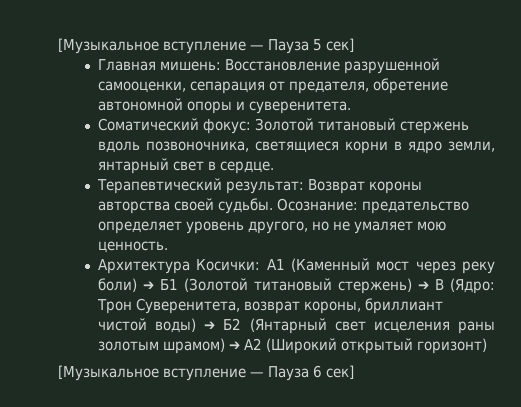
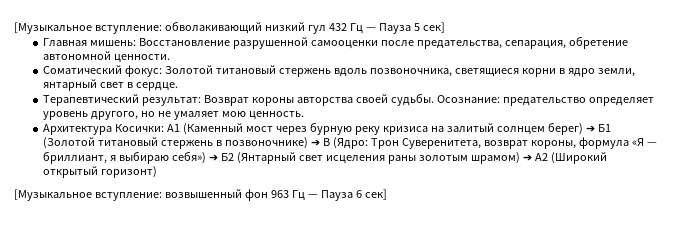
[58,38,246,54] [Музыкальное вступление -> [14,21,363,34] [Музыкальное вступление: обволакивающий низкий гул 432 Гц
[98,78,449,94] [98,98,352,114] самооценки, сепарация от предателя, обретение автономной опоры и суверенитета. -> [310,36,628,49] [43,51,171,63] самооценки после предательства, сепарация, обретение автономной ценности.
[462,261,496,274] [98,278,138,292] реку боли) -> [309,122,583,135] бурную реку кризиса на залитый солнцем берег)
[338,278,413,294] стержень) -> [160,137,308,149] стержень в позвоночнике)
[365,298,444,314] [98,318,197,333] бриллиант чистой воды) -> [578,137,657,149] [43,151,206,164] формула «Я — бриллиант, я выбираю себя»)
[163,368,246,381] вступление -> [94,189,305,201] вступление: возвышенный фон 963 Гц

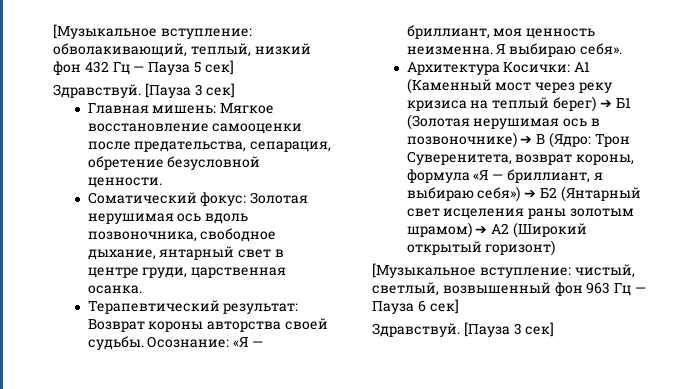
[14,21,326,34] [Музыкальное вступление: обволакивающий низкий гул -> [53,24,252,39] [53,43,311,57] [53,61,81,75] [Музыкальное вступление: обволакивающий, теплый, низкий фон
(445, 27) none -> [53,83,236,98] // Здравствуй. [Пауза 3 сек]
[138,37,308,49] Восстановление разрушенной -> [220,103,275,114] [87,123,209,132] Мягкое восстановление
[43,51,112,60] автономной -> [167,156,261,170] безусловной
[164,65,635,77] [43,79,178,91] Золотой титановый стержень вдоль позвоночника, светящиеся корни в ядро земли, янтарный свет в сердце. -> [250,192,309,204] [87,213,249,224] [87,228,277,242] [87,246,285,260] [87,267,287,278] [87,285,142,294] Золотая нерушимая ось вдоль позвоночника, свободное дыхание, янтарный свет в центре груди, царственная осанка.
[502,97,654,106] [43,111,304,120] предательство определяет уровень другого, но не умаляет мою ценность. -> [233,337,264,348] [406,25,596,39] [406,43,623,57] «Я — бриллиант, моя ценность неизменна. Я выбираю себя».
[309,122,352,135] бурную -> (576, 87) none
[446,123,545,135] залитый солнцем -> [492,97,550,109] теплый
[43,137,213,149] (Золотой титановый стержень -> [406,114,588,130] (Золотая нерушимая ось
(162, 196) none -> [574,264,635,278] [372,282,439,296] чистый, светлый,
(387, 194) none -> [372,322,555,337] // Здравствуй. [Пауза 3 сек]

